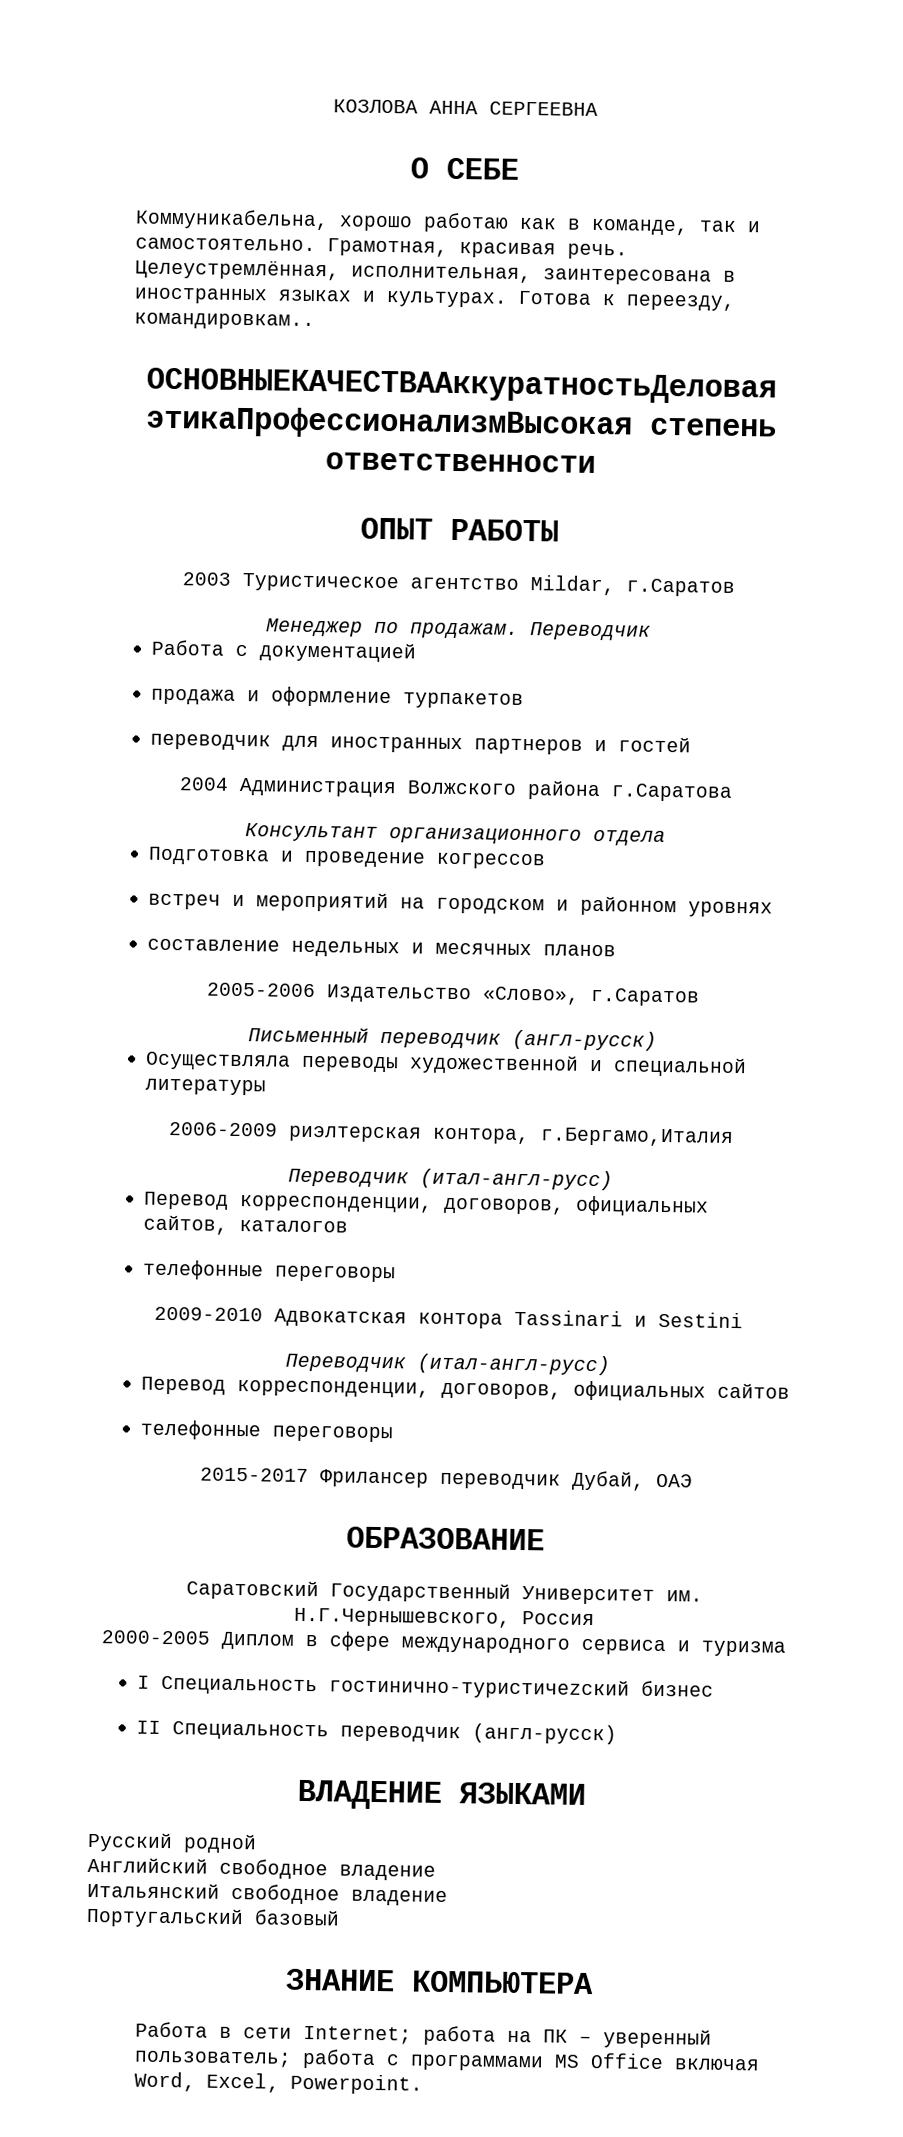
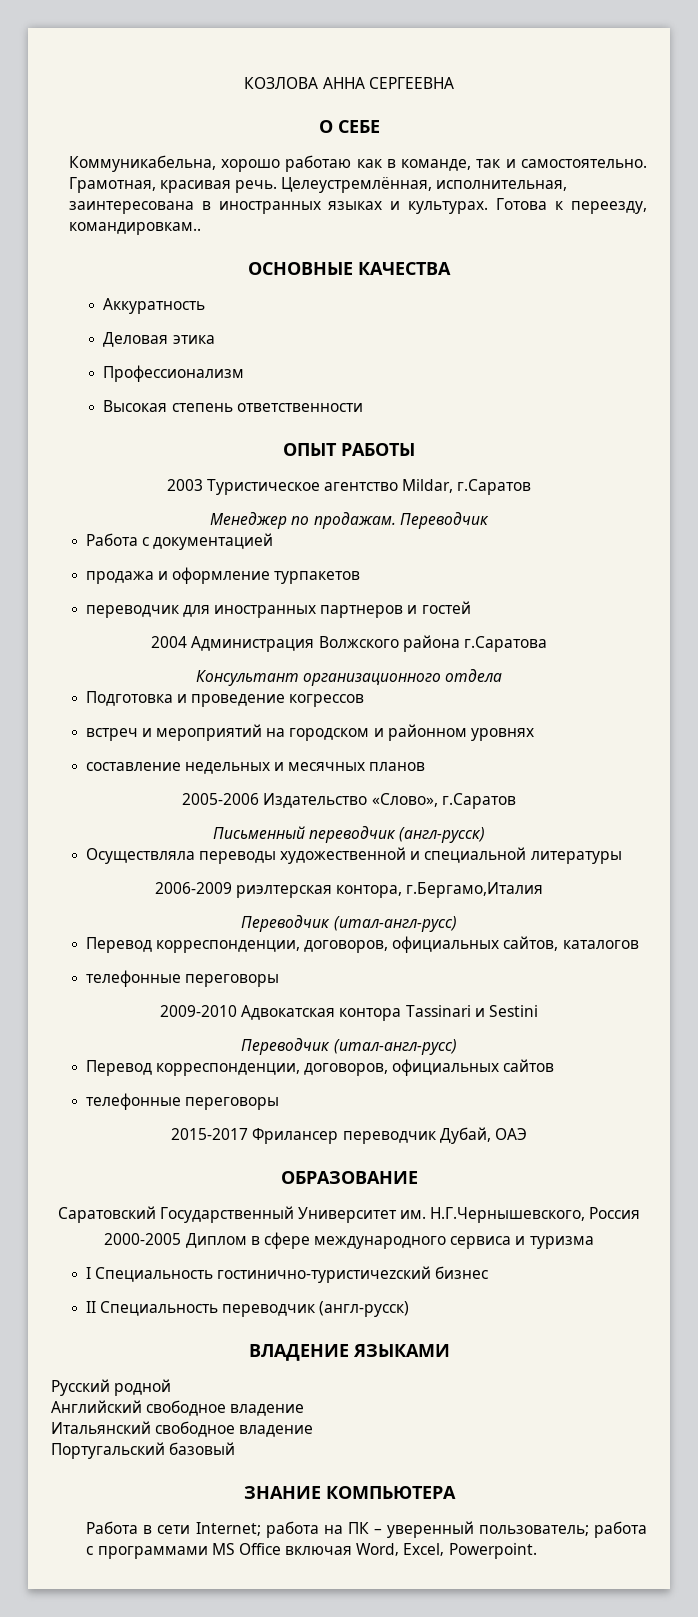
[145,367,777,405] [144,405,633,442] ОСНОВНЫЕКАЧЕСТВААккуратностьДеловая этикаПрофессионализмВысокая -> [248,262,451,275] [103,298,206,314] [103,332,215,347] [103,365,245,382] [103,400,168,412] ОСНОВНЫЕ КАЧЕСТВА // Аккуратность // Деловая этика // Профессионализм // Высокая

